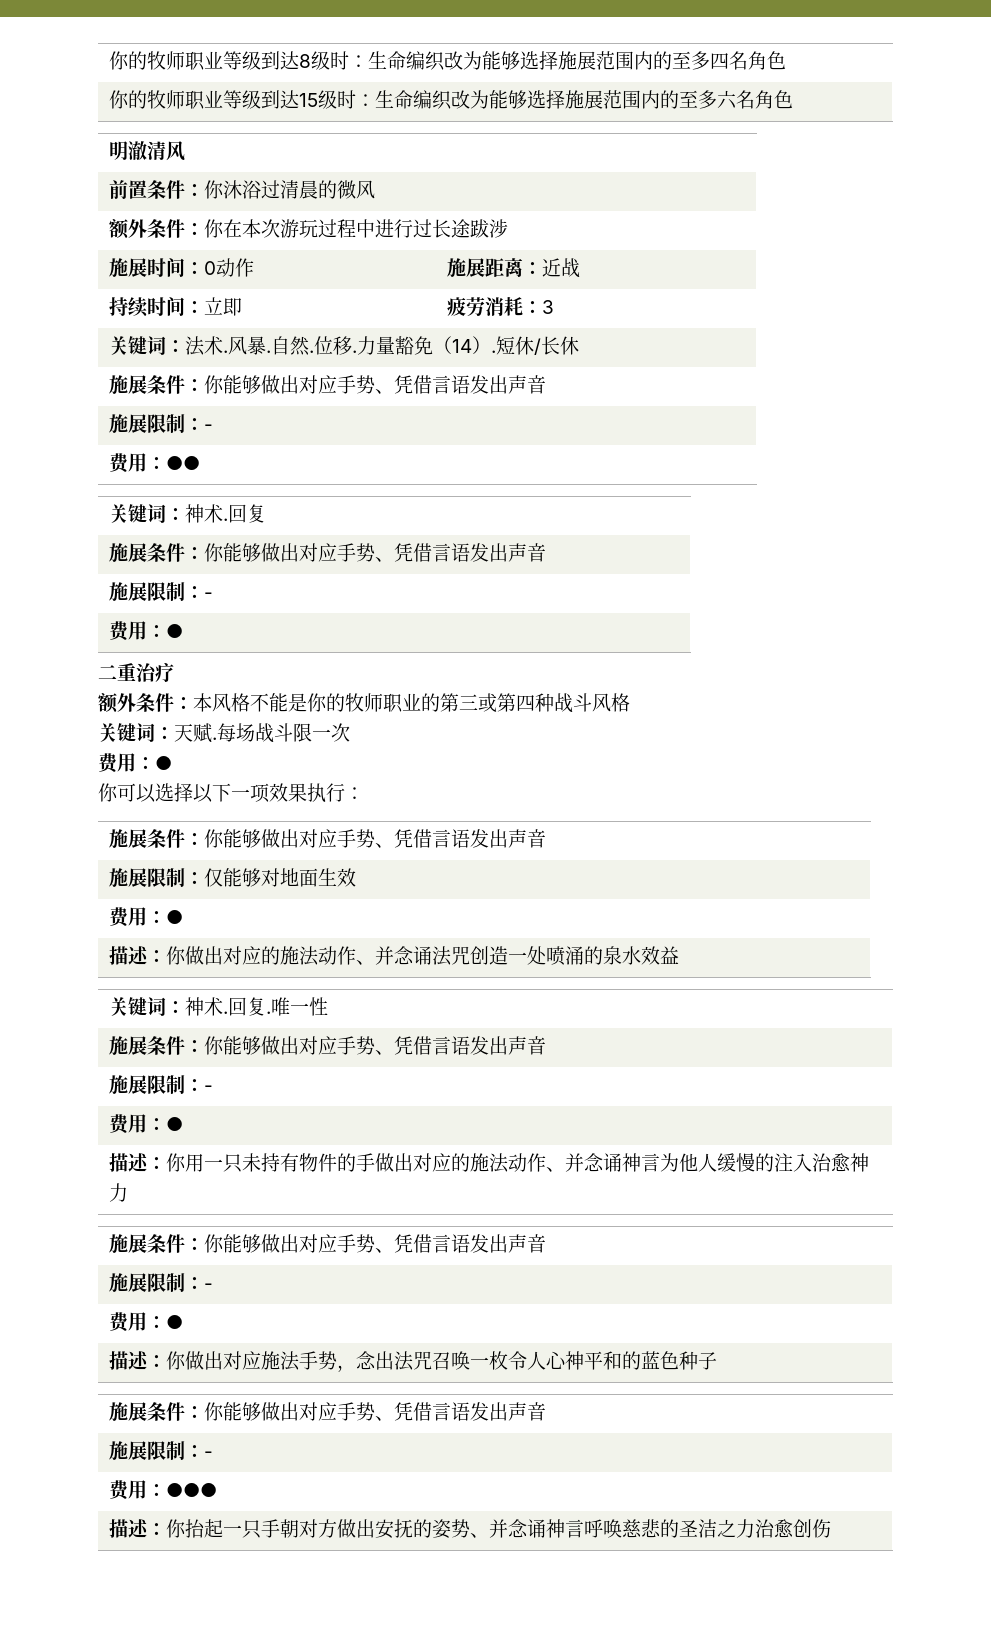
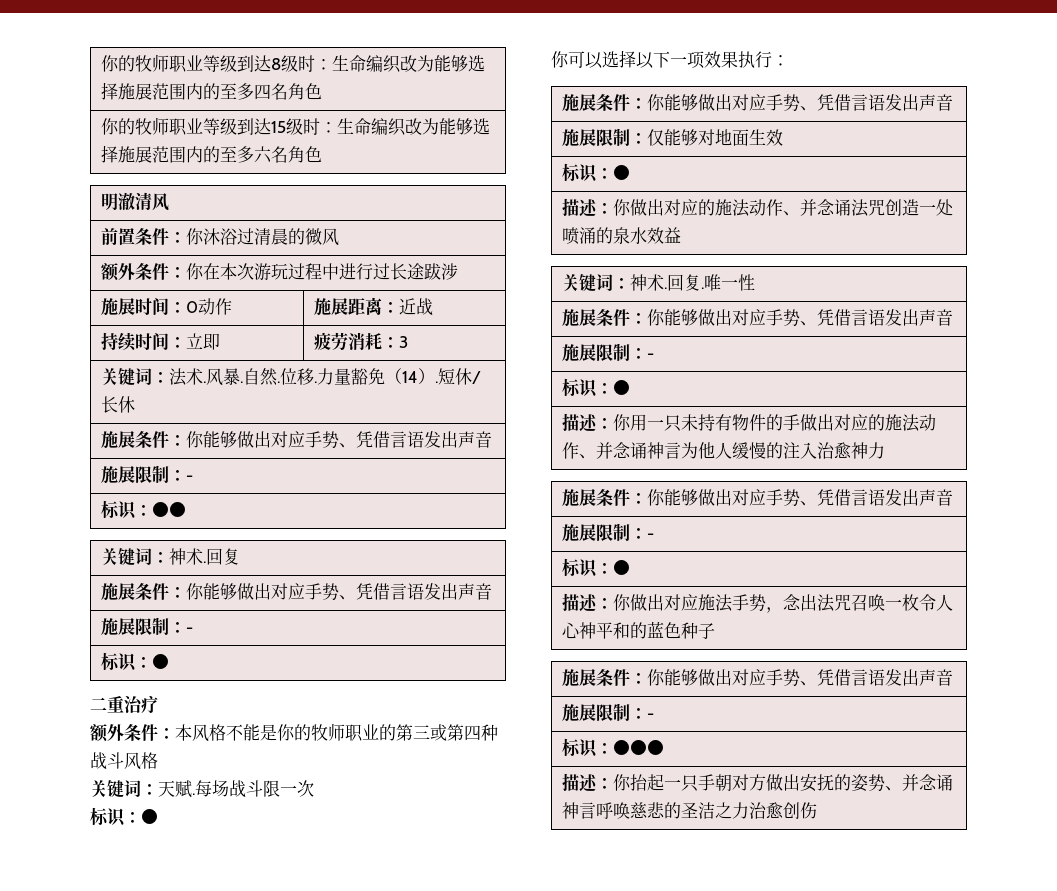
[108,453,147,473] 费用 -> [100,500,137,520] 标识
[108,621,147,641] 费用 -> [100,652,137,672] 标识
[98,753,136,773] 费用 -> [90,807,126,827] 标识
[108,907,147,927] 费用 -> [561,163,598,183] 标识
[108,1114,147,1134] 费用 -> [561,378,598,398] 标识
[108,1312,147,1332] 费用 -> [561,558,598,578] 标识
[108,1480,147,1500] 费用 -> [561,738,598,758] 标识

